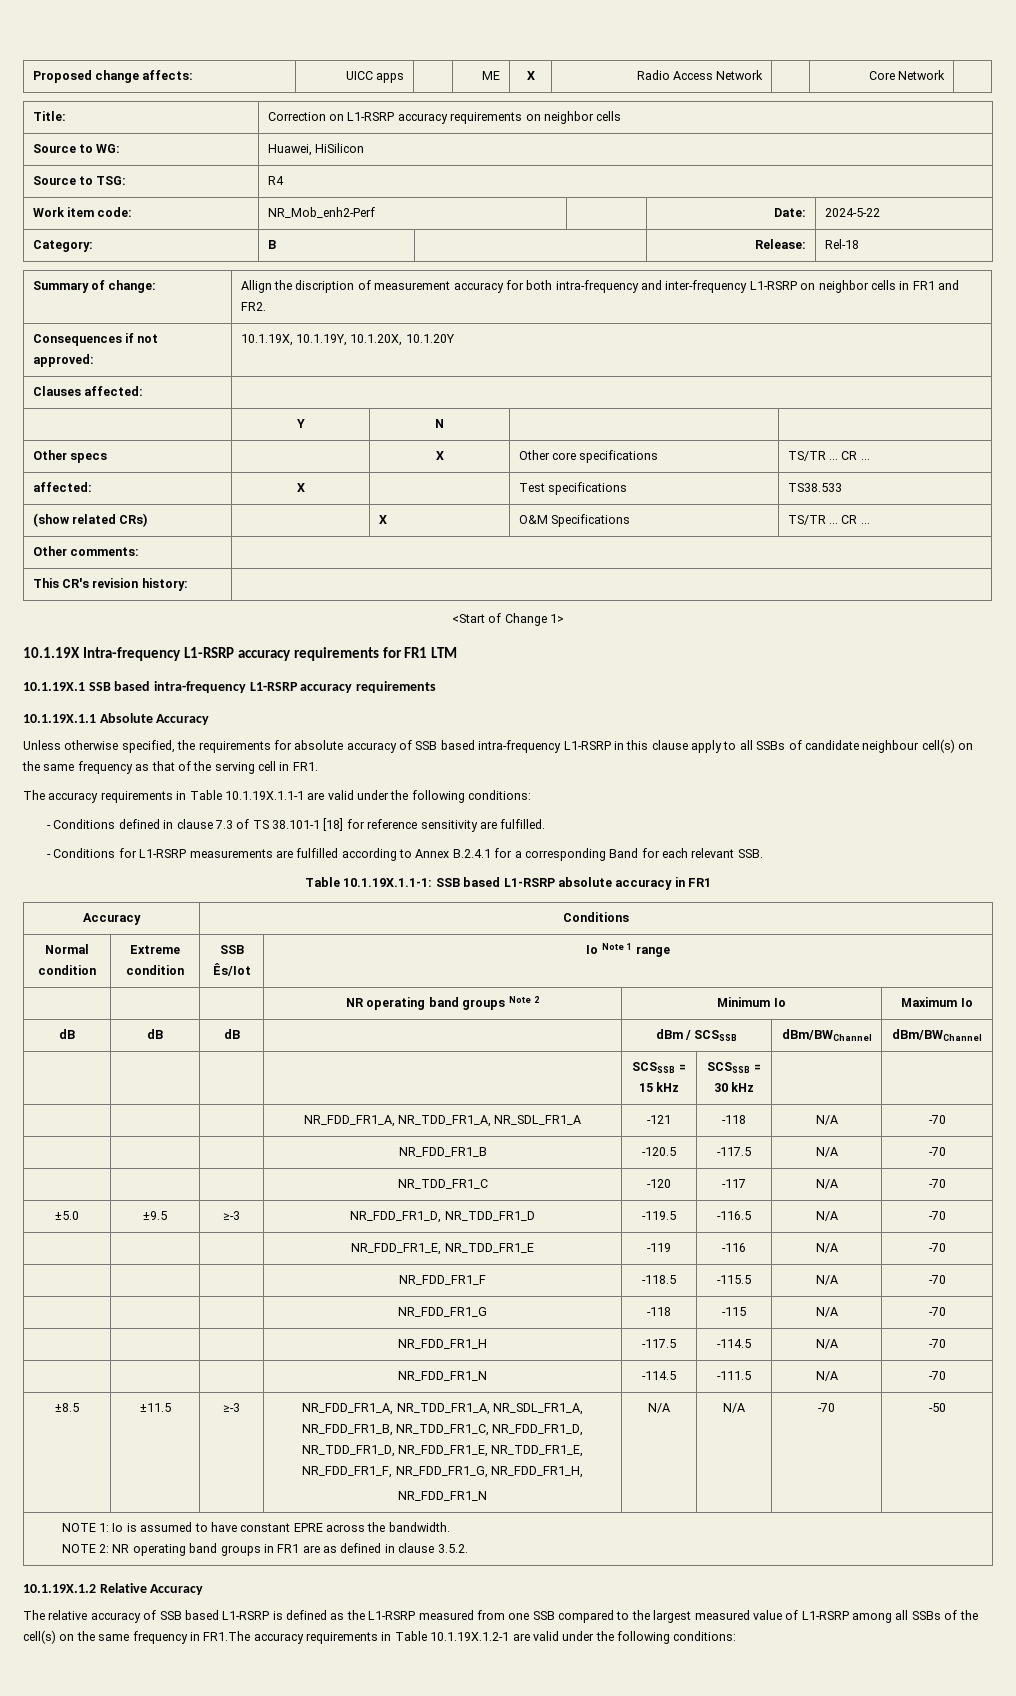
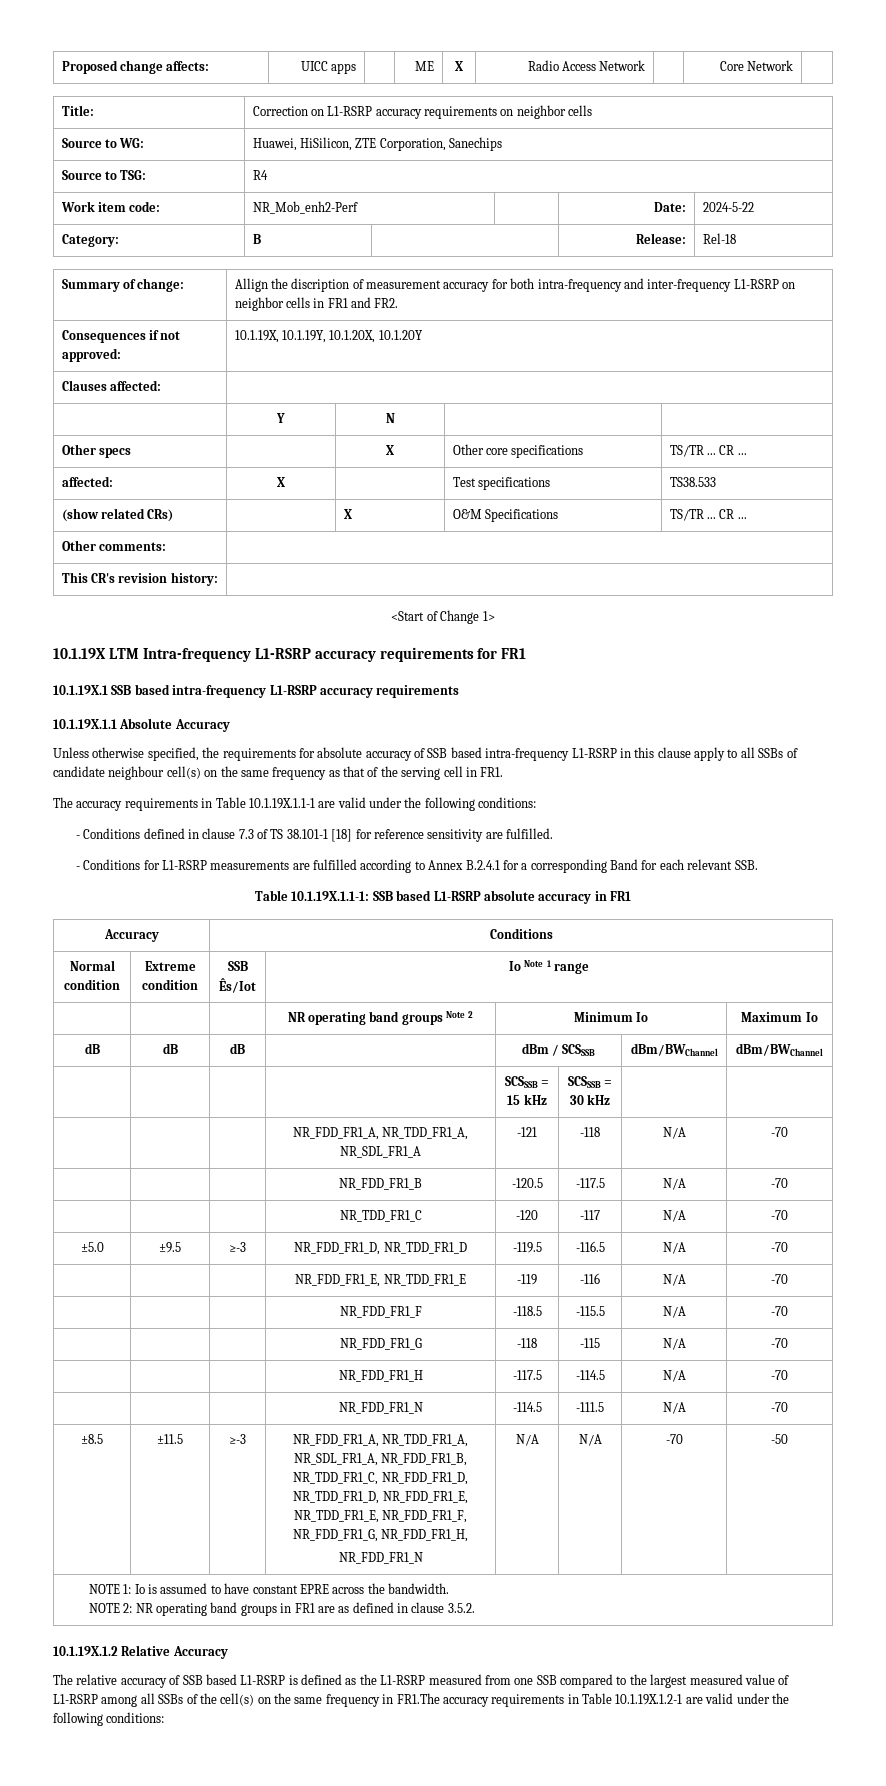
[315,143,365,153] HiSilicon -> [299,137,503,151] HiSilicon, ZTE Corporation, Sanechips
(80, 652) none -> [108,648,139,659] LTM
[431,647,458,658] LTM -> (527, 653) none

